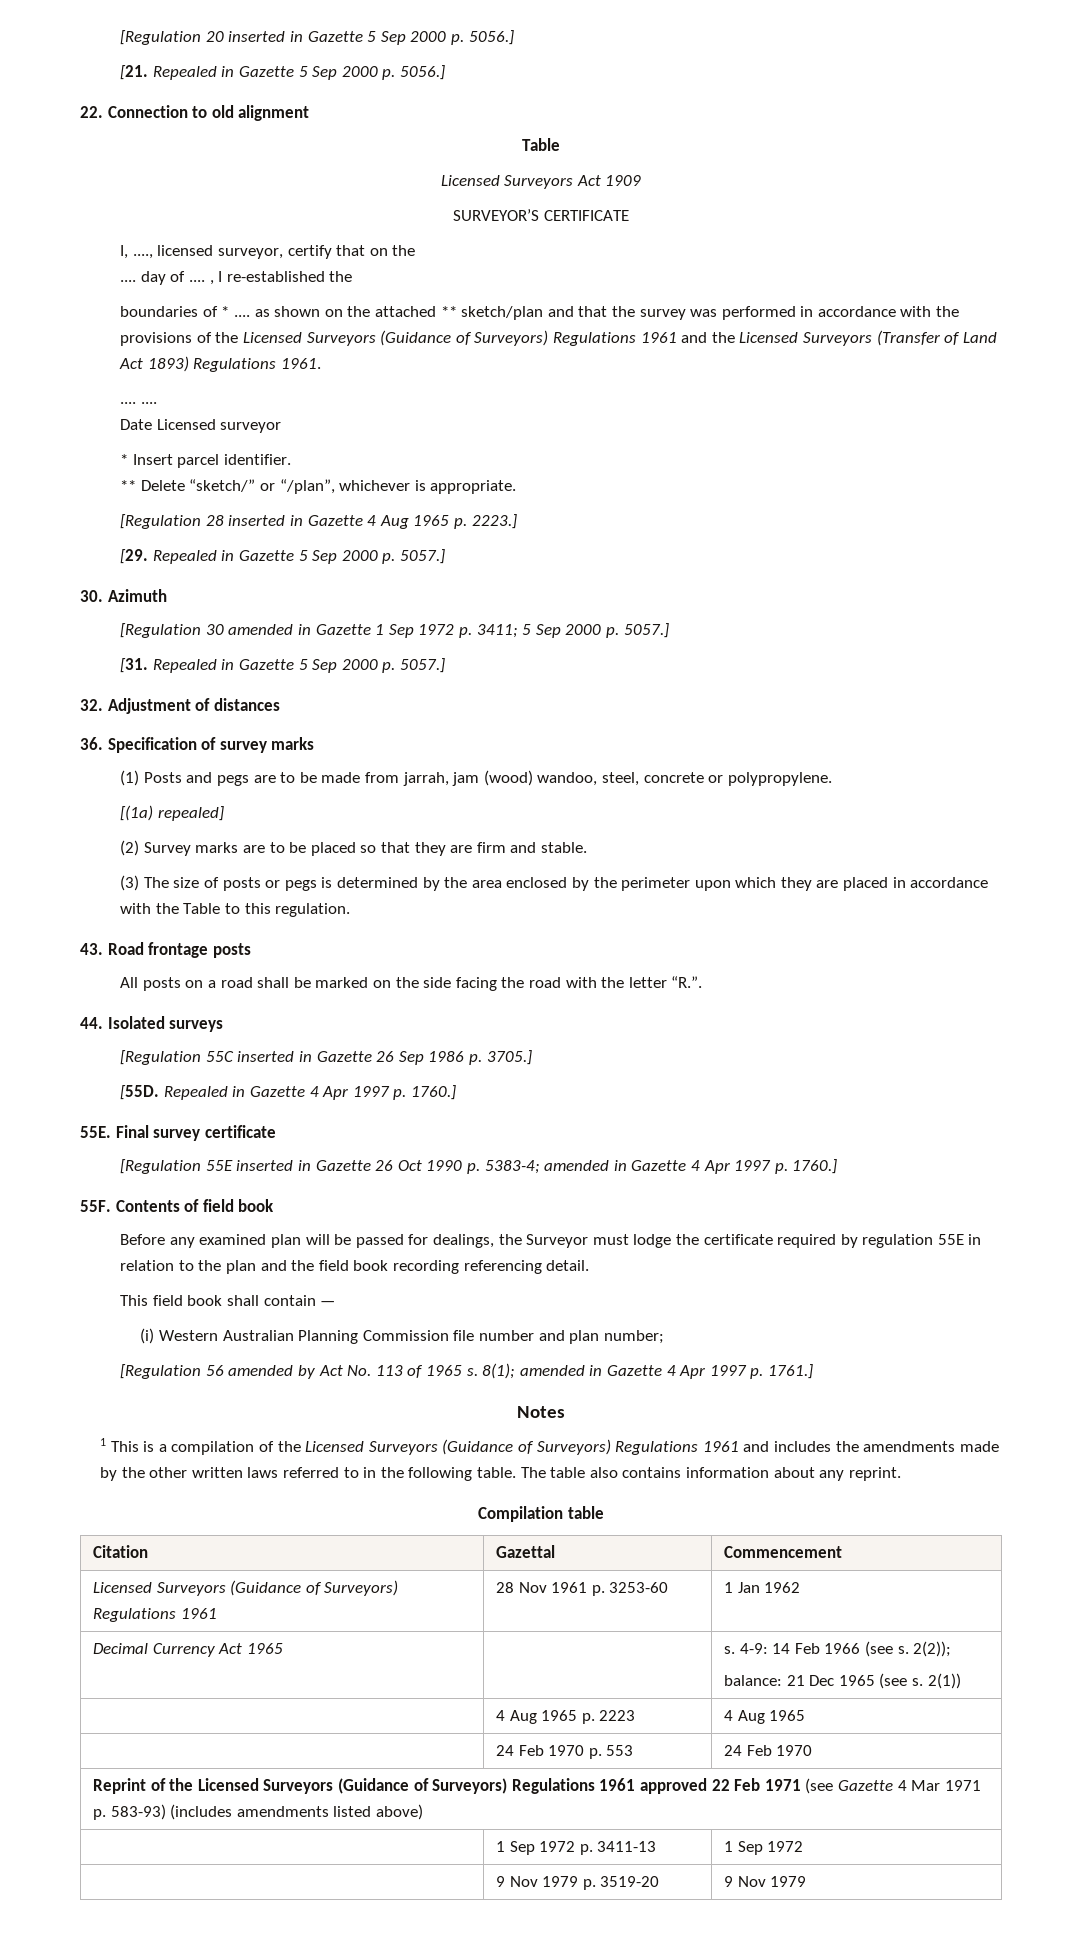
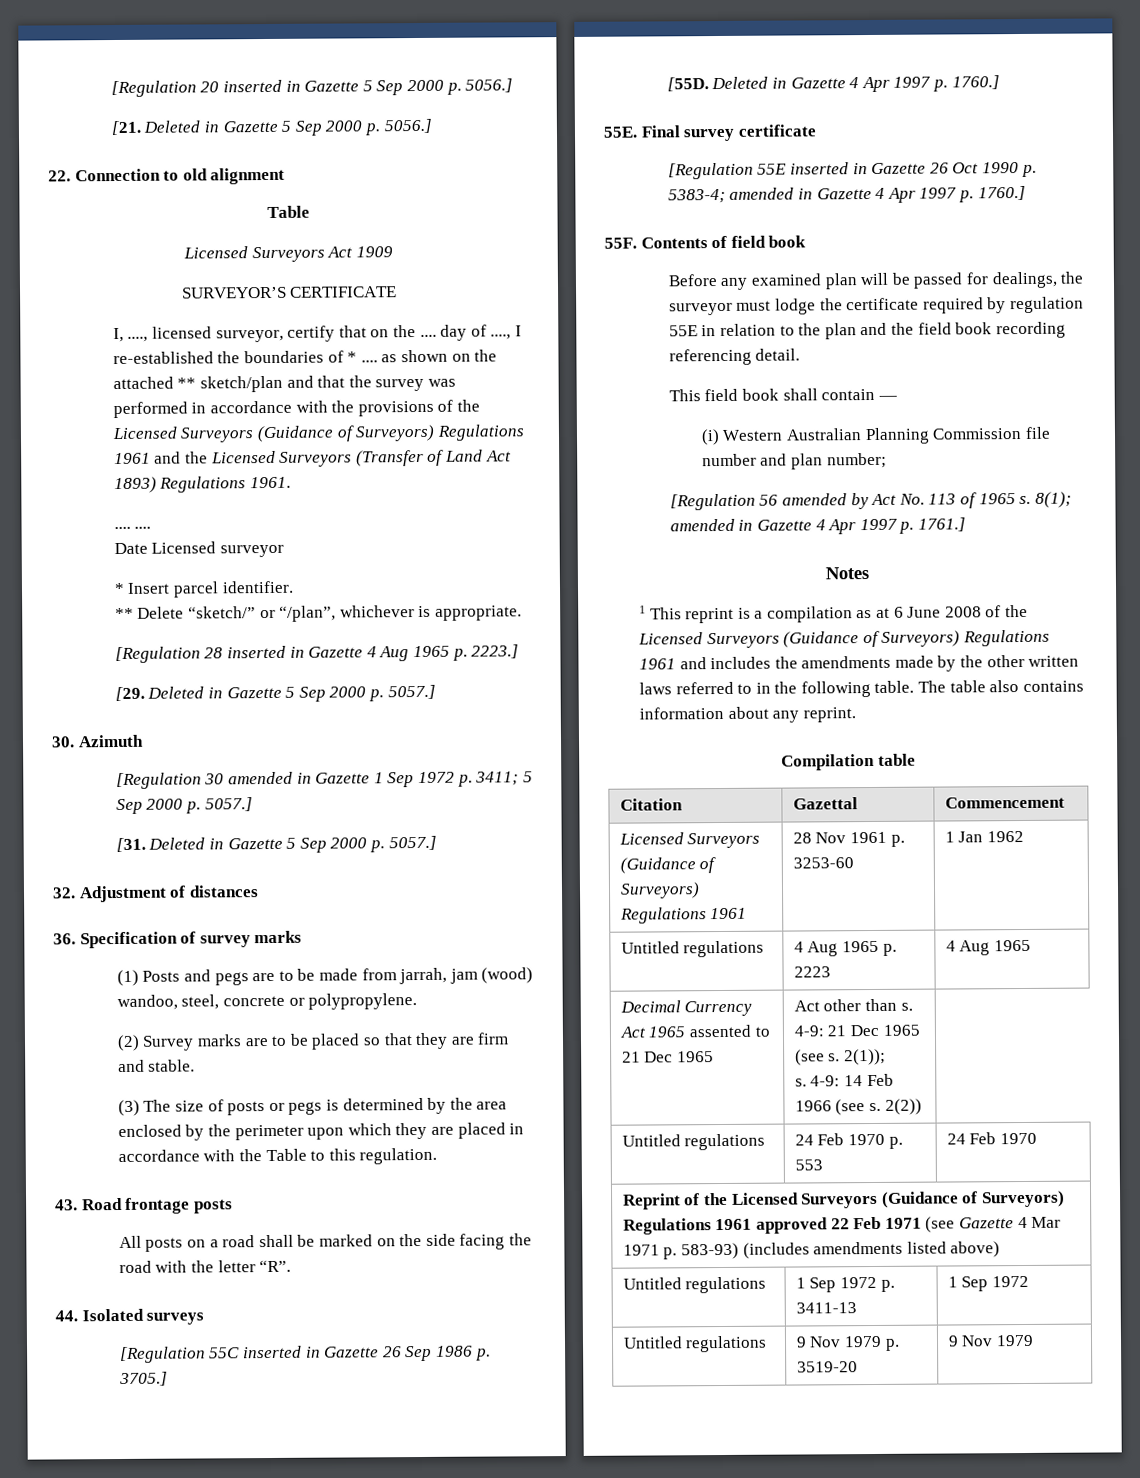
[152,66,217,80] Repealed -> [143,120,201,133] Deleted
(416, 250) // -> (417, 331) none
[189,280,214,285] .... , -> [490,334,512,340] ....,
(353, 276) // -> (241, 357) none
[152,550,217,564] Repealed -> [147,686,205,699] Deleted
[152,659,217,673] Repealed -> [148,837,206,850] Deleted
[120,805,224,821] // [(1a) repealed] -> (418, 1001) none
[671,976,703,988] “R.”. -> [259,1259,292,1273] “R”.
[163,1086,228,1100] Repealed -> [711,76,769,90] Deleted
[526,1234,589,1248] Surveyor -> [668,302,733,316] surveyor
(139, 1446) none -> [685,607,735,624] reprint
(255, 1448) none -> [856,606,982,619] as at 6 June 2008
[93,1643,283,1657] [724,1641,952,1657] [724,1673,961,1689] Decimal Currency Act 1965 | | s. 4-9: 14 Feb 1966 (see s. 2(2)); // balance: 21 Dec 1965 (see s. 2(1)) // -> [620,940,765,958] Untitled regulations
(806, 1715) none -> [619,1000,753,1017] [619,1024,770,1038] [621,1051,715,1063] [793,998,913,1012] [793,1024,920,1037] [794,1048,887,1066] [794,1073,894,1087] [794,1098,922,1116] [621,1133,766,1151] Decimal Currency Act 1965 assented to 21 Dec 1965 | Act other than s. 4-9: 21 Dec 1965 (see s. 2(1)); // s. 4-9: 14 Feb 1966 (see s. 2(2)) // Untitled regulations
(424, 1812) none -> [622,1276,767,1294] Untitled regulations
(804, 1846) none -> [622,1335,768,1353] Untitled regulations

